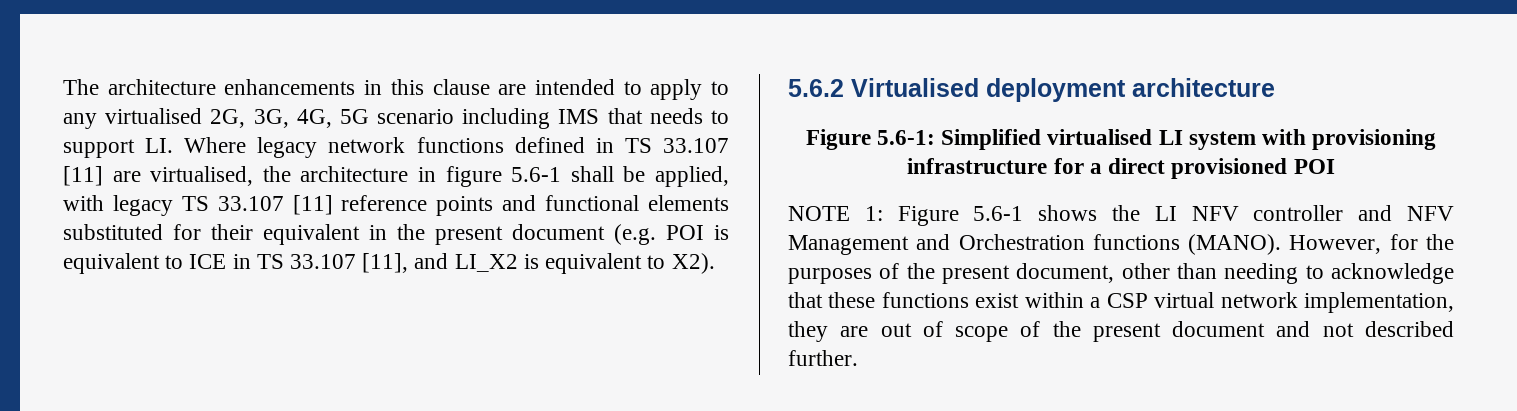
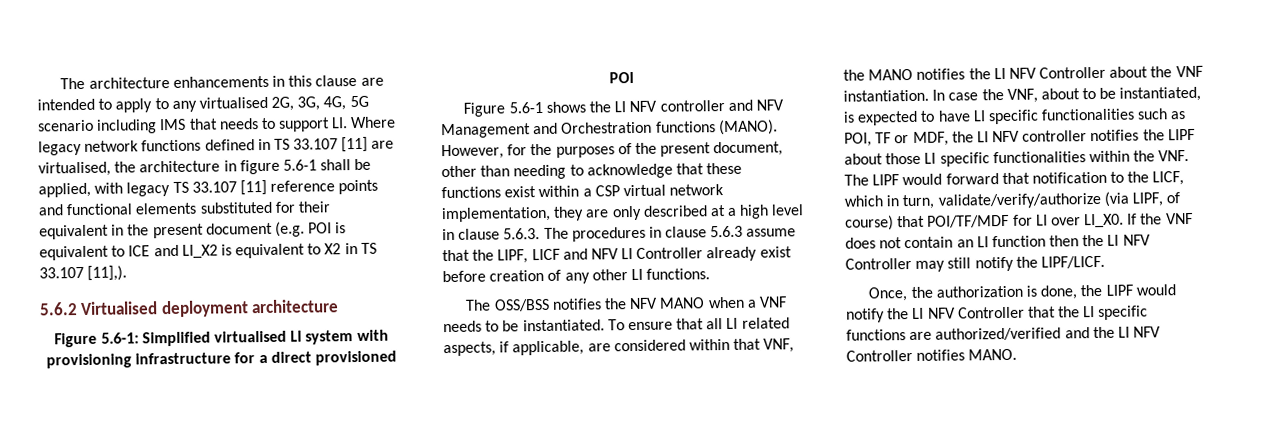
[232,253,409,273] in TS 33.107 [11], -> (151, 251) none
[671,253,715,274] X2). -> [324,242,377,255] [39,265,128,281] X2 in TS 33.107 [11],).
[788,206,883,221] NOTE 1: -> (634, 77) none
[880,321,1454,342] [788,350,858,366] out of scope of the present document and not described further. -> [611,204,805,221] [442,225,797,242] [442,246,792,264] [442,268,711,284] [465,296,787,312] [443,317,790,333] [443,338,795,357] [843,65,1203,81] [843,86,1202,103] [843,108,1187,126] [844,128,1195,147] [844,149,1190,167] [844,171,1185,186] [844,191,1181,210] [845,212,1193,231] [845,234,1151,249] [845,255,1105,272] [868,284,1176,302] [846,305,1149,323] [846,326,1162,341] [846,348,1018,362] only described at a high level in clause 5.6.3. The procedures in clause 5.6.3 assume that the LIPF, LICF and NFV LI Controller already exist before creation of any other LI functions. // The OSS/BSS notifies the NFV MANO when a VNF needs to be instantiated. To ensure that all LI related aspects, if applicable, are considered within that VNF, the MANO notifies the LI NFV Controller about the VNF instantiation. In case the VNF, about to be instantiated, is expected to have LI specific functionalities such as POI, TF or MDF, the LI NFV controller notifies the LIPF about those LI specific functionalities within the VNF. The LIPF would forward that notification to the LICF, which in turn, validate/verify/authorize (via LIPF, of course) that POI/TF/MDF for LI over LI_X0. If the VNF does not contain an LI function then the LI NFV Controller may still notify the LIPF/LICF. // Once, the authorization is done, the LIPF would notify the LI NFV Controller that the LI specific functions are authorized/verified and the LI NFV Controller notifies MANO.

